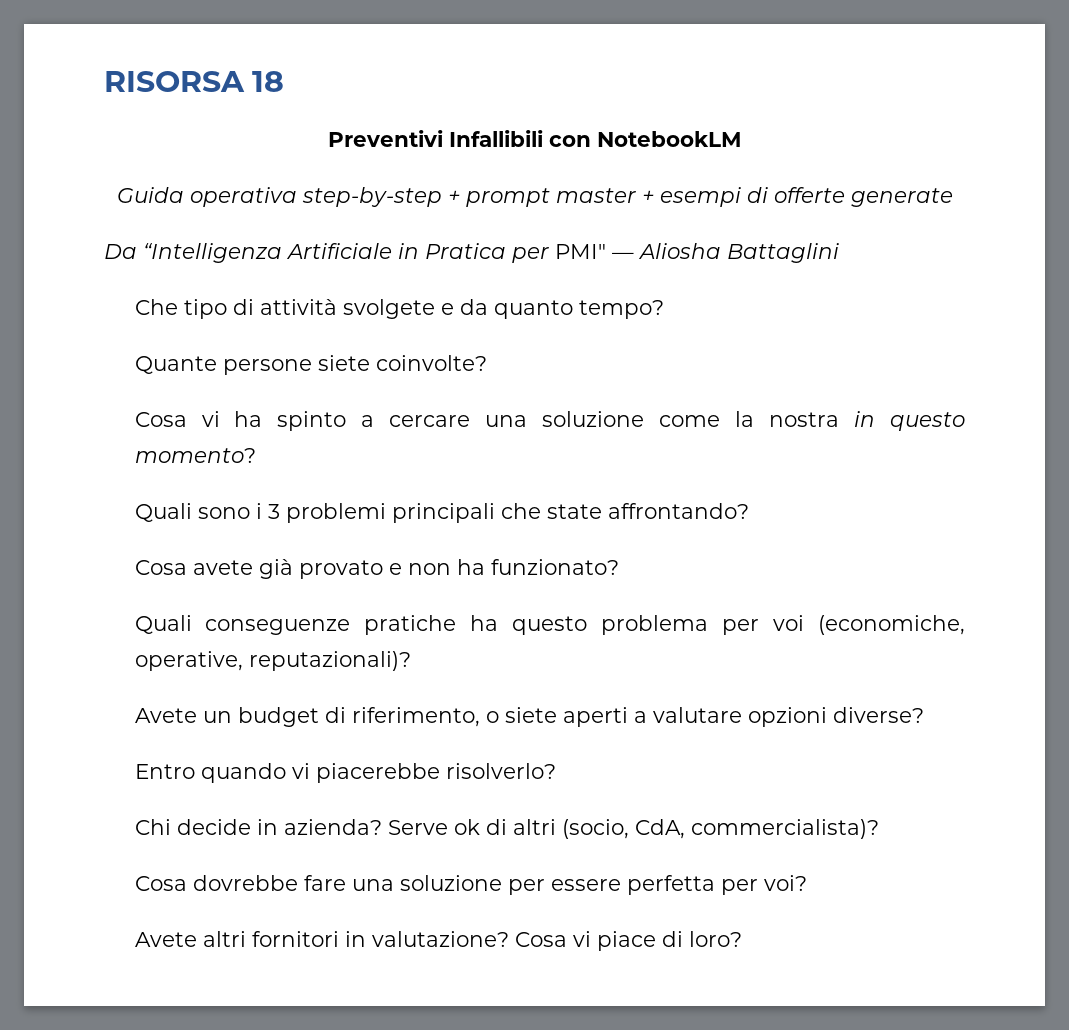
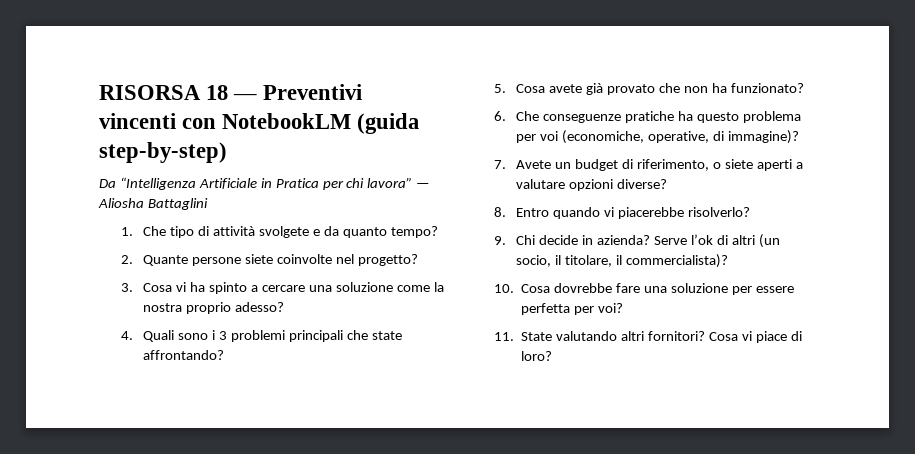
[327,130,543,147] // Preventivi Infallibili -> [233,84,363,100] [99,113,176,129] — Preventivi vincenti
[116,187,953,207] // Guida operativa step-by-step + prompt master + esempi di offerte generate -> [357,113,420,134] [99,142,227,163] (guida step-by-step)
[555,244,606,259] PMI" -> [346,177,413,188] chi lavora”
(839, 253) none -> [121,227,134,236] 1.
(664, 309) none -> [121,255,134,264] 2.
[375,355,487,371] coinvolte? // -> [277,254,418,266] [121,283,134,292] coinvolte nel progetto? // 3.
[854,411,965,431] [134,448,256,463] in questo momento? // -> [186,302,285,314] [121,331,134,340] proprio adesso? // 4.
(749, 511) none -> [494,84,507,93] 5.
[388,563,402,575] e -> [658,83,680,93] che
[134,615,192,634] Quali -> [494,111,540,121] 6. Che
[248,651,411,671] reputazionali)? // -> [712,130,799,144] [494,160,507,169] di immagine)? // 7.
(924, 715) none -> [494,207,507,217] 8.
(556, 771) none -> [494,236,507,245] 9.
[453,819,480,835] ok -> [690,234,713,245] l’ok
[561,819,685,839] (socio, CdA, -> [758,234,780,248] [516,255,623,267] (un socio, il titolare, il
(879, 829) none -> [494,284,515,293] 10.
[134,931,509,947] Avete altri fornitori in valutazione? -> [494,331,706,341] 11. State valutando altri fornitori?

